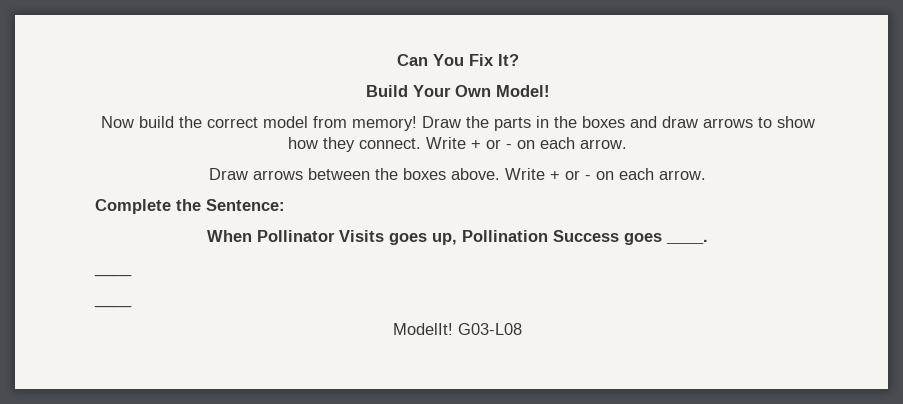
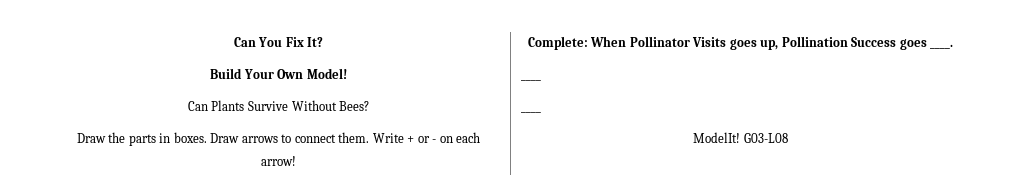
[100,116,815,131] [288,137,627,152] [209,168,706,180] [95,199,285,214] Now build the correct model from memory! Draw the parts in the boxes and draw arrows to show how they connect. Write + or - on each arrow. // Draw arrows between the boxes above. Write + or - on each arrow. // Complete the Sentence: // -> [187,100,370,111] [76,132,481,146] [261,156,296,166] [527,36,588,50] Can Plants Survive Without Bees? // Draw the parts in boxes. Draw arrows to connect them. Write + or - on each arrow! // Complete:

